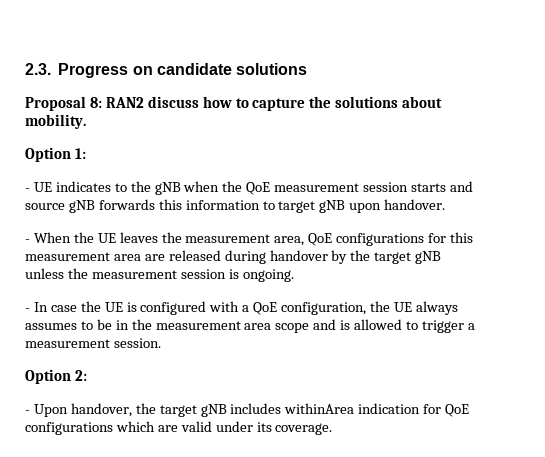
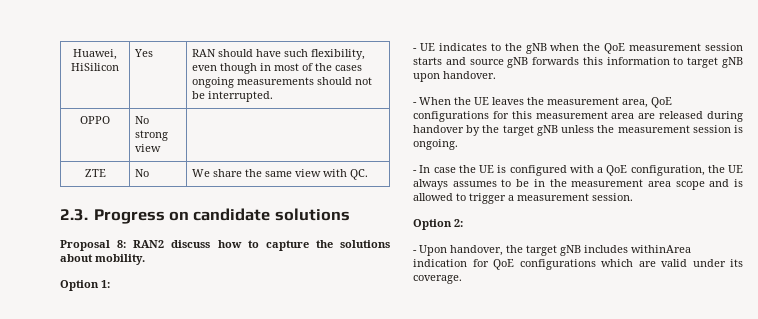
(25, 69) none -> [73,49,117,60] [71,63,119,71] [134,49,154,57] [192,49,366,60] [192,63,363,74] [192,77,373,88] [192,91,274,102] [80,116,110,124] [135,116,150,124] [135,130,169,141] [135,144,162,152] [84,169,106,177] [135,169,150,177] [192,169,369,180] Huawei, HiSilicon | Yes | RAN should have such flexibility, even though in most of the cases ongoing measurements should not be interrupted. // OPPO | No strong view | // ZTE | No | We share the same view with QC. //

